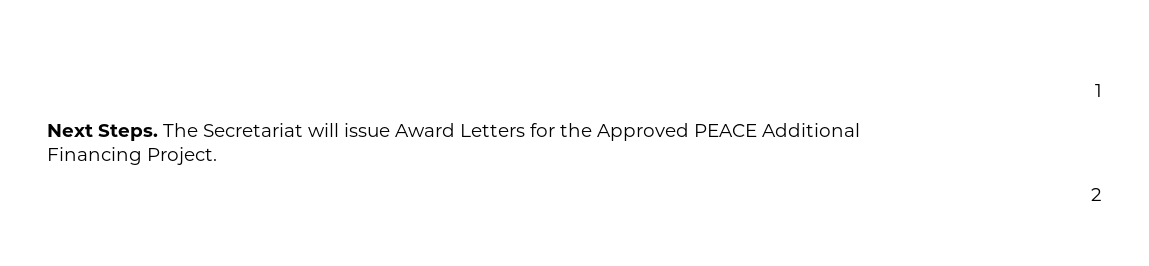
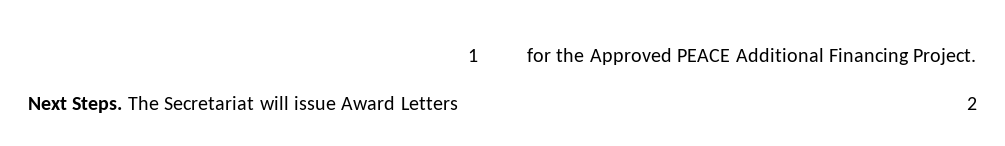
(860, 130) // -> (824, 55) none

